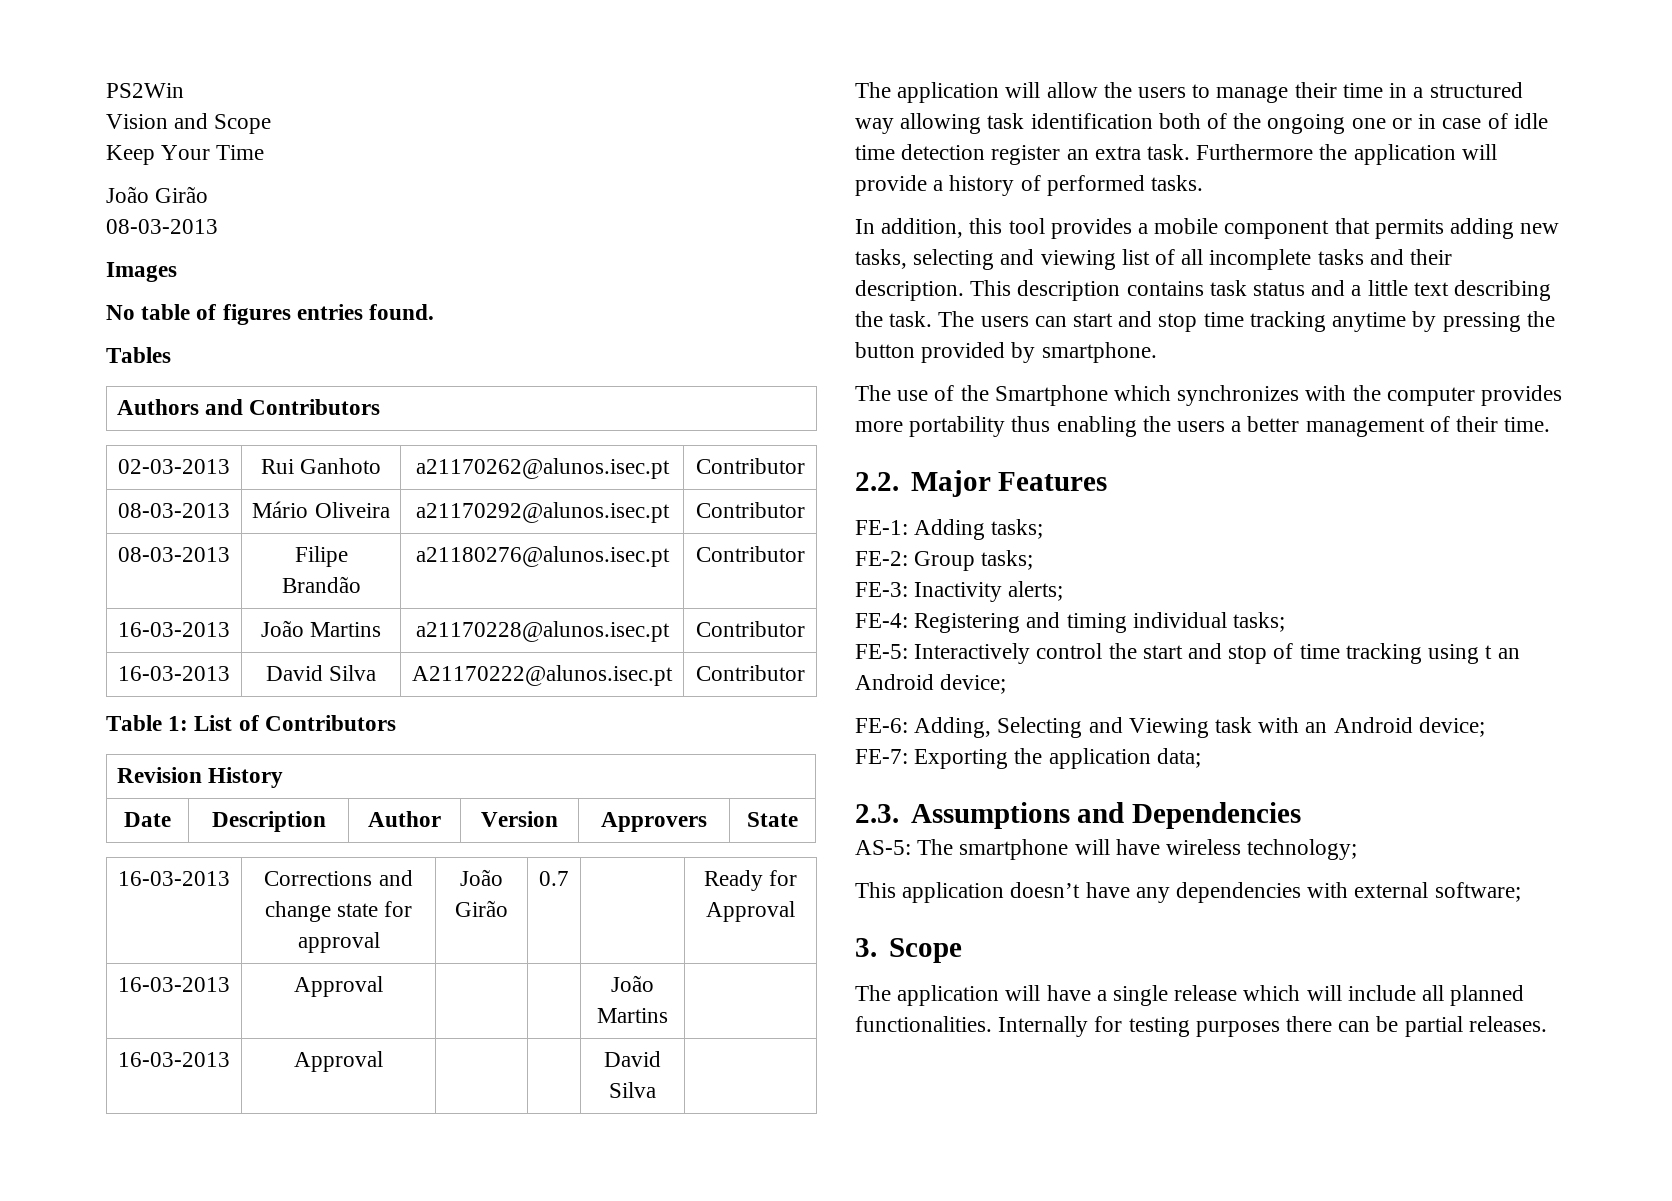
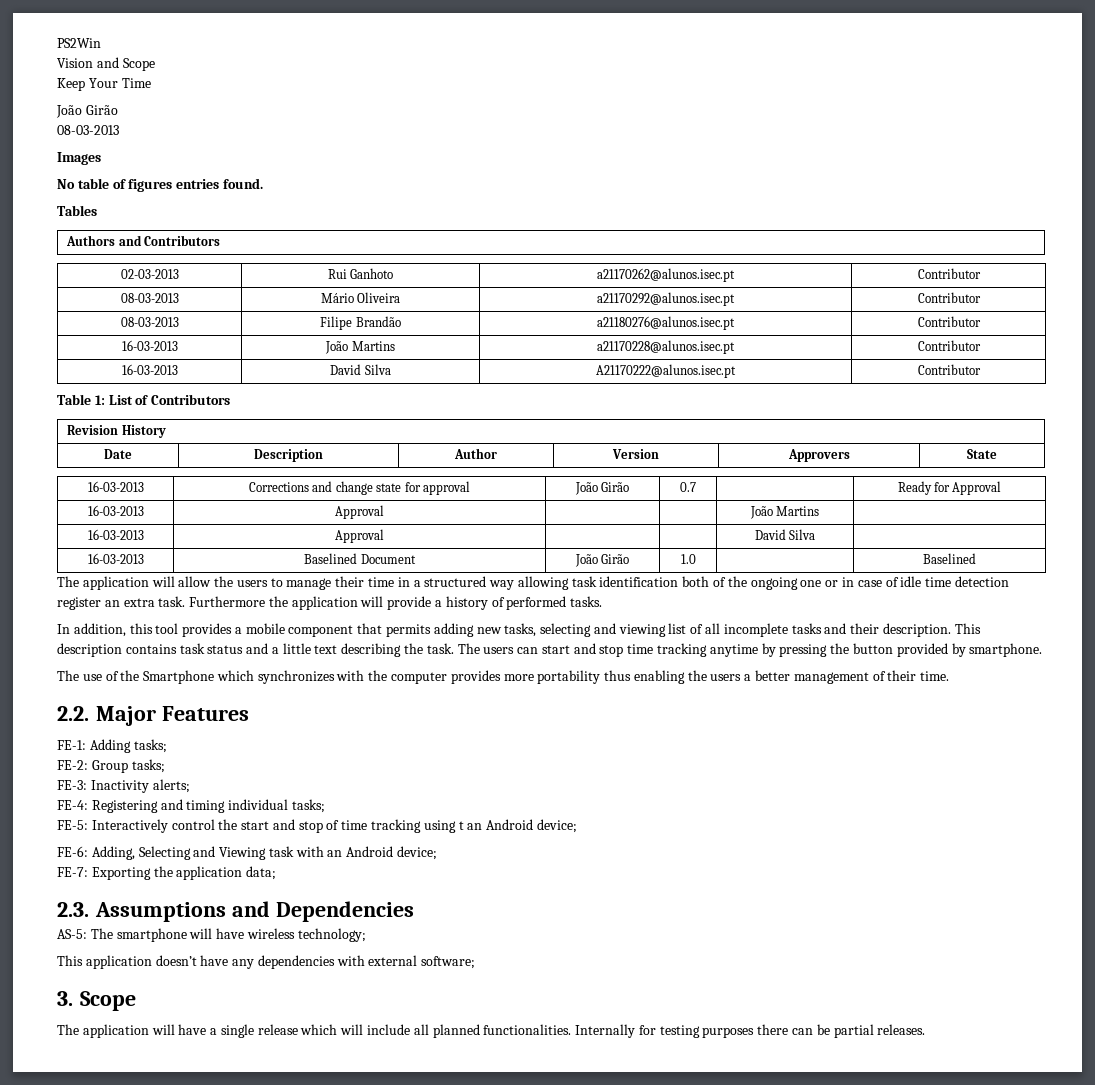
(656, 1090) none -> [87,553,144,564] [304,553,416,564] [574,554,630,567] [680,554,696,564] [923,553,976,564] // 16-03-2013 | Baselined Document | João Girão | 1.0 | | Baselined

